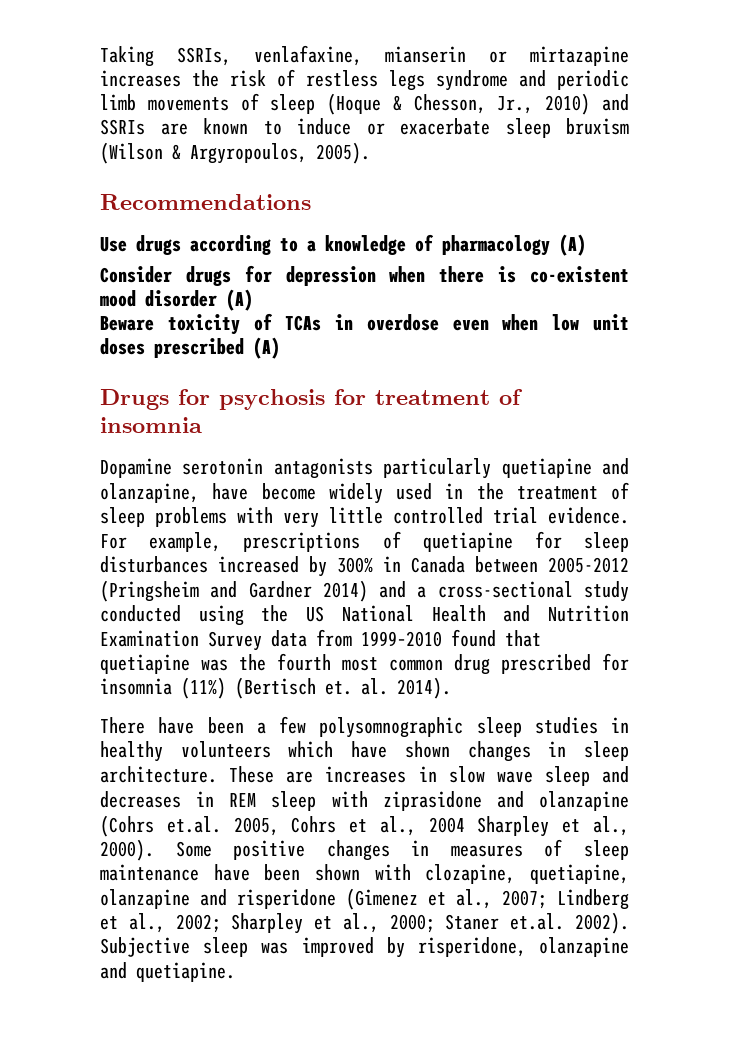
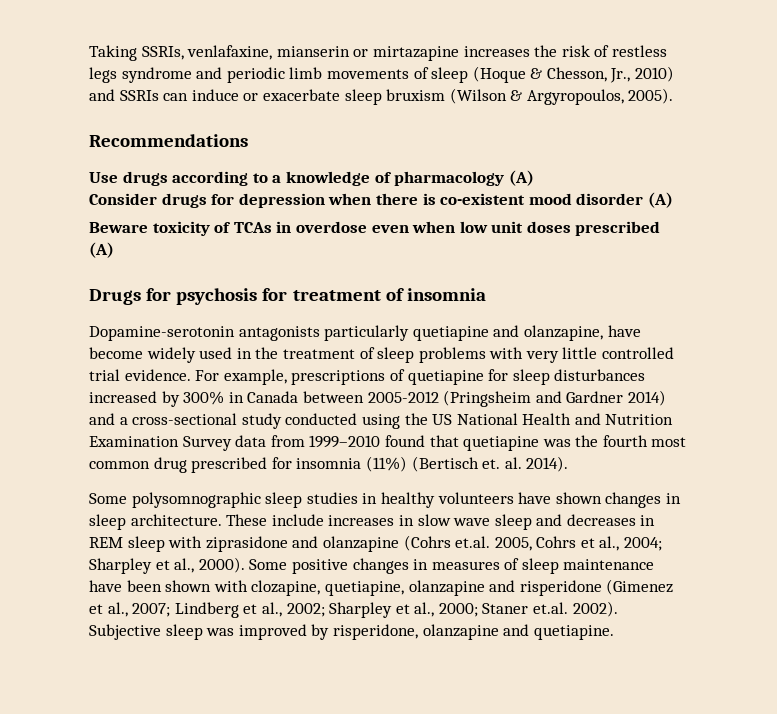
[160,118,282,135] are known to -> [163,93,189,101] can
[100,458,264,478] Dopamine serotonin -> [89,326,235,341] Dopamine-serotonin
[100,716,306,734] There have been a few -> [89,493,127,504] Some
[288,741,334,758] which -> (514, 498) none
[286,771,314,783] are -> [271,514,324,526] include
[428,817,465,833] 2004 -> [624,537,663,551] 2004;

